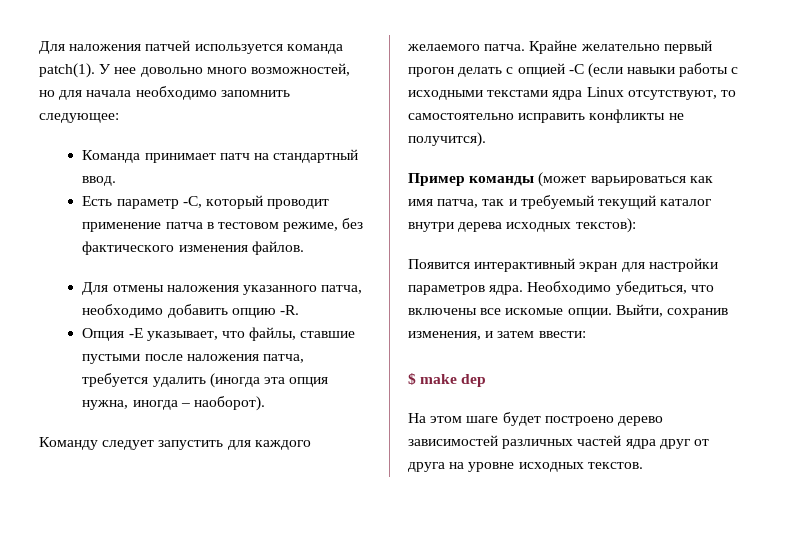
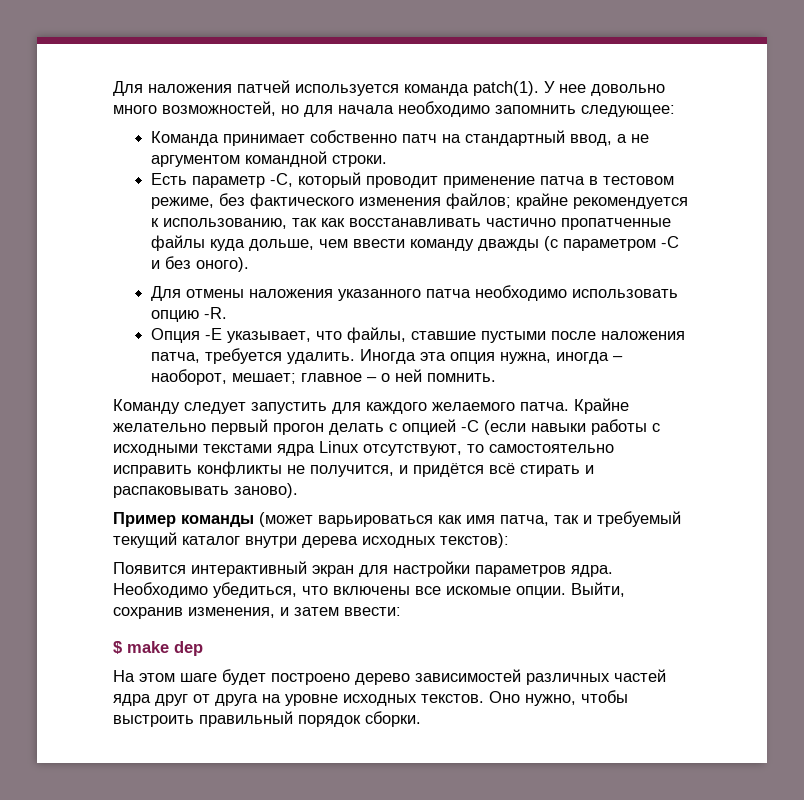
(216, 158) none -> [309,130,397,143] собственно
[82,176,117,186] ввод. -> [569,134,649,146] [150,151,387,167] ввод, а не аргументом командной строки.
[251,241,304,255] файлов. -> [445,193,688,209] [150,218,671,230] [150,235,679,251] [150,256,249,272] файлов; крайне рекомендуется к использованию, так как восстанавливать частично пропатченные файлы куда дольше, чем ввести команду дважды (с параметром -C и без оного).
[321,285,363,294] [82,304,228,318] патча, необходимо добавить -> [425,285,678,301] патча необходимо использовать
[152,373,260,388] удалить (иногда -> [286,349,416,364] удалить. Иногда
[193,396,265,411] наоборот). -> [150,369,496,385] наоборот, мешает; главное – о ней помнить.
[408,132,486,147] получится). -> [310,463,594,477] [113,483,298,498] получится, и придётся всё стирать и распаковывать заново).
(643, 465) none -> [489,690,628,706] [113,711,421,727] Оно нужно, чтобы выстроить правильный порядок сборки.

